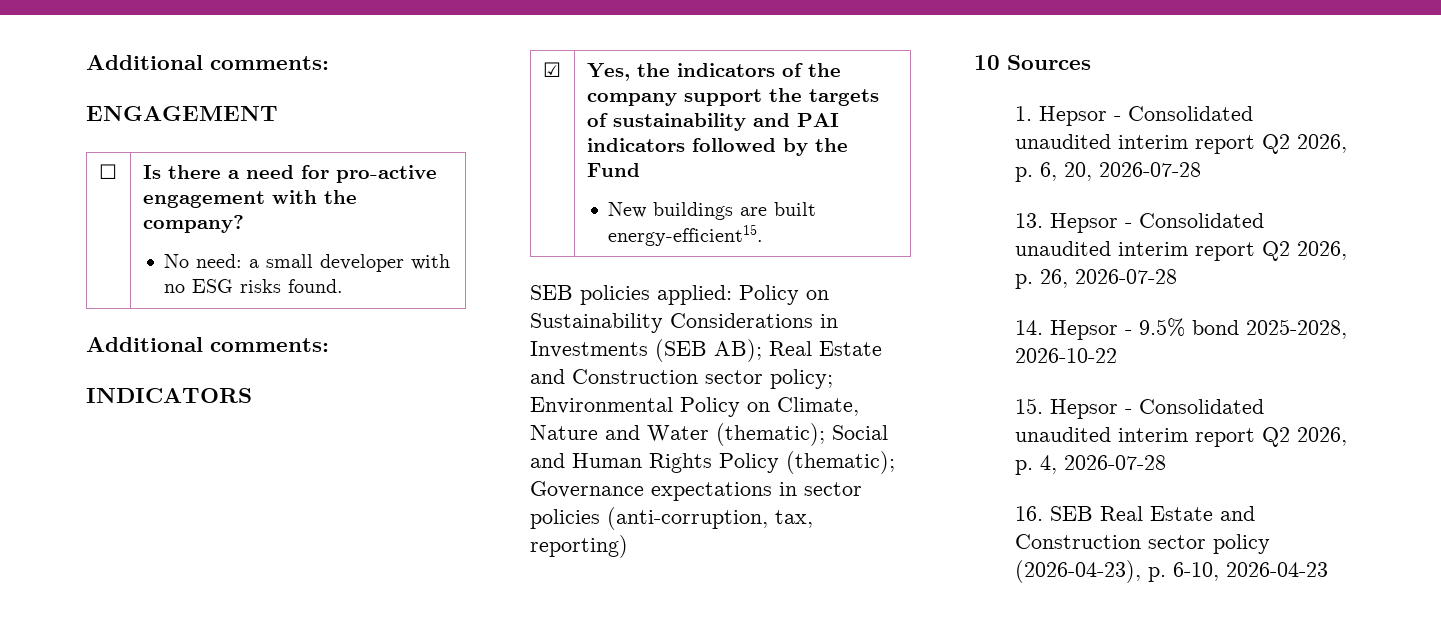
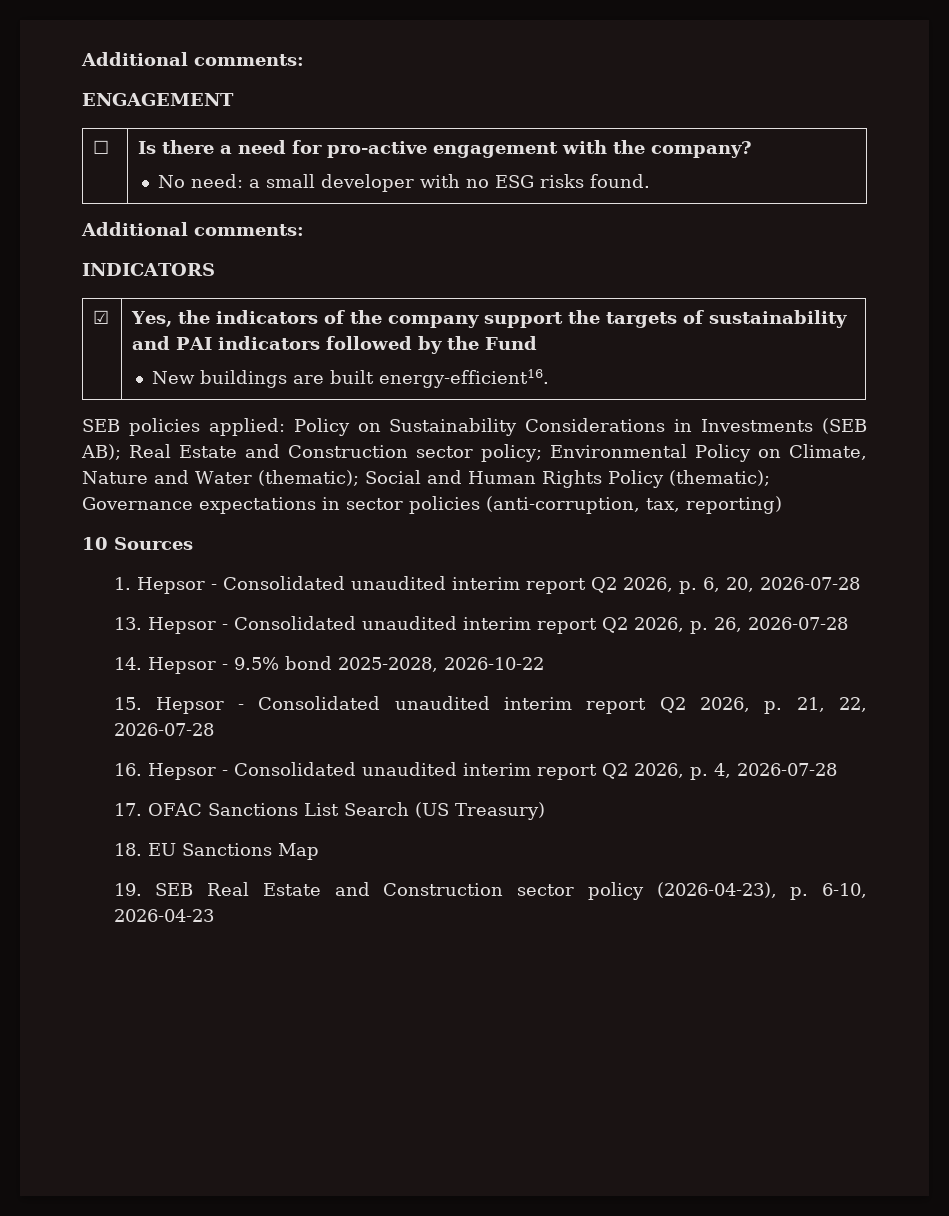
[608,224,764,246] energy-efficient15. -> [379,369,550,388] energy-efficient16.
[1039,455,1166,474] [1014,506,1043,521] 4, 2026-07-28 // 16. -> [796,697,867,712] [113,723,214,736] [113,762,837,780] [113,802,545,820] [113,843,319,860] [113,883,142,896] 21, 22, 2026-07-28 // 16. Hepsor - Consolidated unaudited interim report Q2 2026, p. 4, 2026-07-28 // 17. OFAC Sanctions List Search (US Treasury) // 18. EU Sanctions Map // 19.

